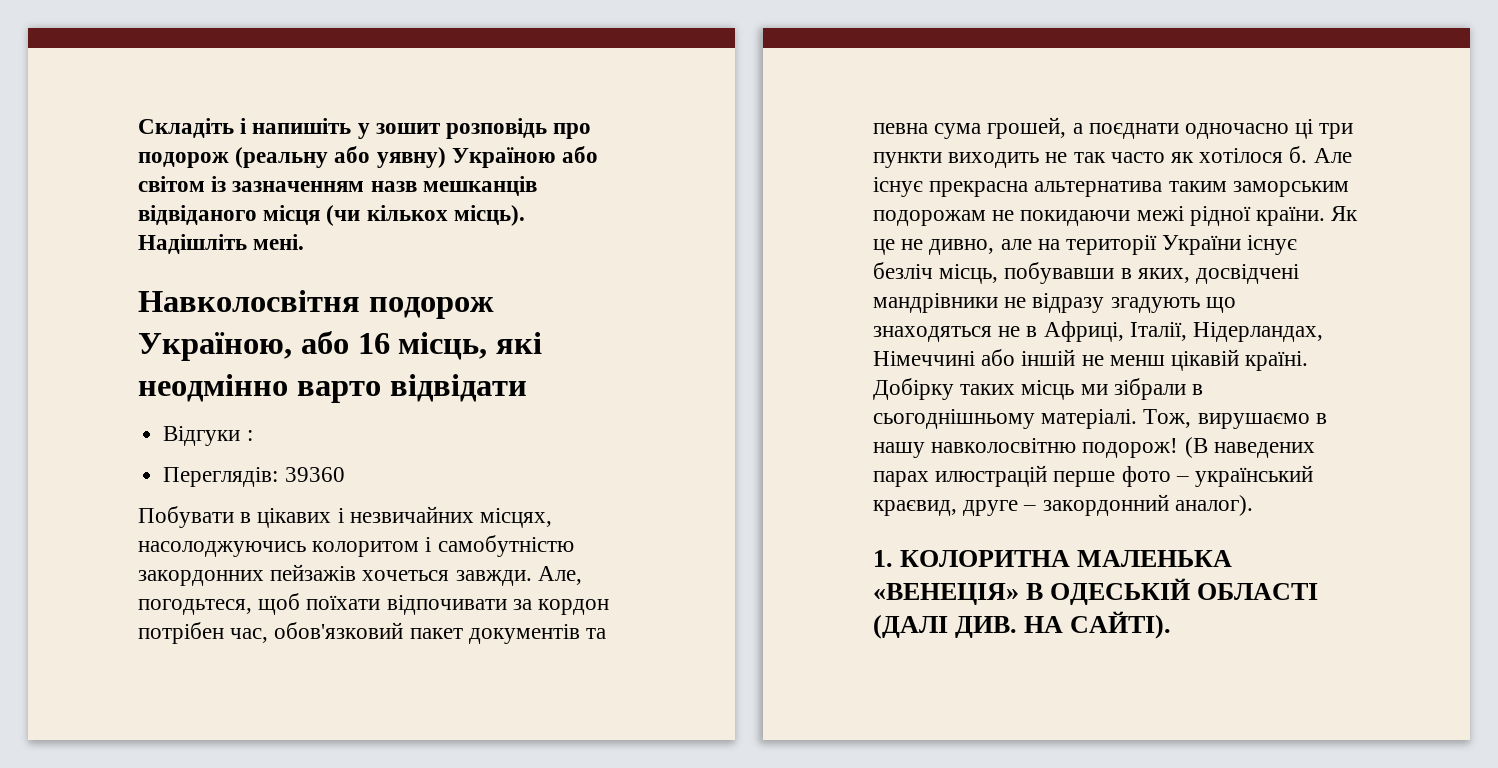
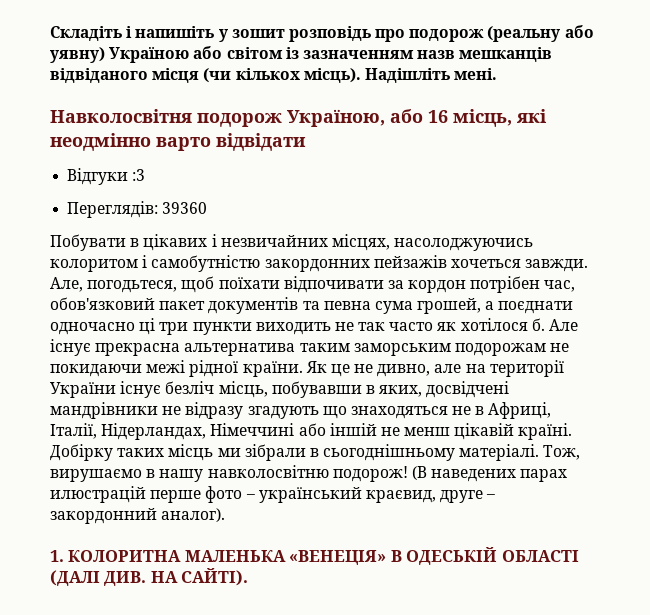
[246,430,253,441] : -> [132,169,146,181] :3

